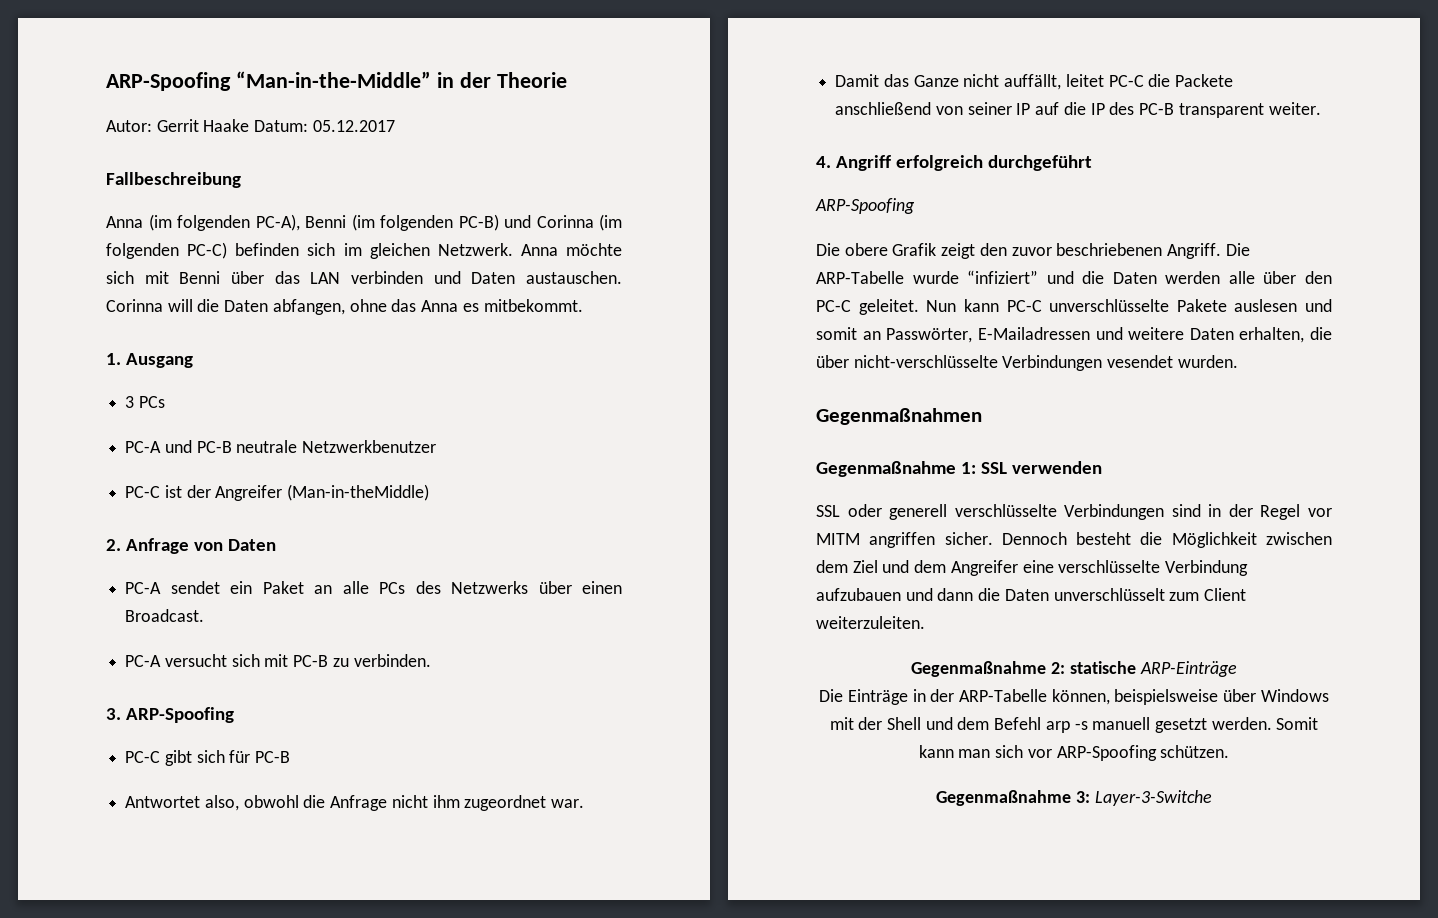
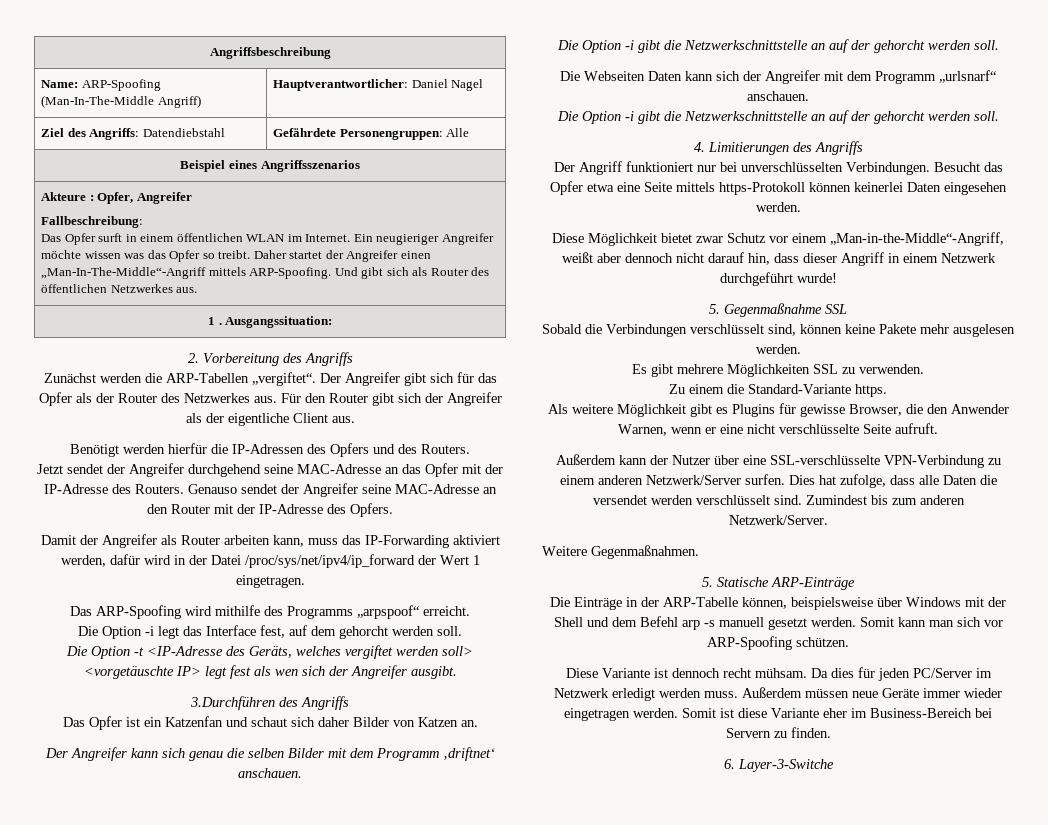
[106,71,567,91] [106,119,395,132] [106,172,241,188] [106,214,622,231] [106,242,622,259] [106,271,622,284] [106,299,583,315] [106,353,194,368] [125,396,165,408] [125,440,437,453] [125,484,430,501] [106,538,277,554] [125,581,623,594] [125,609,205,622] [125,654,431,667] [106,707,235,723] [125,750,291,766] [125,795,585,811] [835,74,1234,90] [835,102,1321,118] [816,155,1093,171] [815,198,915,214] [816,243,1250,259] [816,270,1332,284] [816,299,1332,315] [816,327,1332,343] [816,355,1238,371] [816,408,982,425] [816,461,1103,477] [816,504,1332,520] [816,532,1332,548] [816,560,1249,576] [816,588,1247,601] [816,616,925,629] [911,661,1136,677] ARP-Spoofing “Man-in-the-Middle” in der Theorie // Autor: Gerrit Haake Datum: 05.12.2017 // Fallbeschreibung // Anna (im folgenden PC-A), Benni (im folgenden PC-B) und Corinna (im folgenden PC-C) befinden sich im gleichen Netzwerk. Anna möchte sich mit Benni über das LAN verbinden und Daten austauschen. Corinna will die Daten abfangen, ohne das Anna es mitbekommt. // 1. Ausgang // 3 PCs // PC-A und PC-B neutrale Netzwerkbenutzer // PC-C ist der Angreifer (Man-in-theMiddle) // 2. Anfrage von Daten // PC-A sendet ein Paket an alle PCs des Netzwerks über einen Broadcast. // PC-A versucht sich mit PC-B zu verbinden. // 3. ARP-Spoofing // PC-C gibt sich für PC-B // Antwortet also, obwohl die Anfrage nicht ihm zugeordnet war. // Damit das Ganze nicht auffällt, leitet PC-C die Packete anschließend von seiner IP auf die IP des PC-B transparent weiter. // 4. Angriff erfolgreich durchgeführt // ARP-Spoofing // Die obere Grafik zeigt den zuvor beschriebenen Angriff. Die ARP-Tabelle wurde “infiziert” und die Daten werden alle über den PC-C geleitet. Nun kann PC-C unverschlüsselte Pakete auslesen und somit an Passwörter, E-Mailadressen und weitere Daten erhalten, die über nicht-verschlüsselte Verbindungen vesendet wurden. // Gegenmaßnahmen // Gegenmaßnahme 1: SSL verwenden // SSL oder generell verschlüsselte Verbindungen sind in der Regel vor MITM angriffen sicher. Dennoch besteht die Möglichkeit zwischen dem Ziel und dem Angreifer eine verschlüsselte Verbindung aufzubauen und dann die Daten unverschlüsselt zum Client weiterzuleiten. // Gegenmaßnahme 2: statische -> [209,47,331,59] [40,79,161,91] [40,95,201,108] [272,79,484,91] [40,128,225,140] [272,128,470,140] [180,160,360,172] [40,192,192,204] [40,216,143,228] [40,233,494,245] [40,250,431,262] [40,267,490,279] [40,284,198,293] [207,316,333,328] [187,352,353,366] [43,372,497,386] [38,392,502,406] [185,413,355,426] [70,443,470,457] [37,463,503,477] [44,483,497,497] [147,503,393,517] [40,534,500,548] [60,554,480,568] [235,575,305,588] [70,605,470,619] [78,625,462,639] [66,645,473,659] [83,665,457,679] [190,696,349,710] [62,716,478,730] [44,747,495,761] [238,768,302,778] [556,39,999,53] [560,70,996,84] [747,91,809,101] [556,110,999,124] [693,141,863,155] [553,161,1003,175] [550,181,1007,195] [755,202,801,212] [552,232,1004,246] [561,252,996,266] [719,272,837,286] [709,303,847,317] [542,324,1015,337] [755,344,801,354] [632,364,924,377] [669,384,887,397] [547,403,1009,417] [618,423,938,436] [555,454,1001,468] [559,474,997,488] [592,495,965,505] [728,515,828,525] [542,545,699,559] [702,577,769,587] Angriffsbeschreibung // Name: ARP-Spoofing (Man-In-The-Middle Angriff) | Hauptverantwortlicher: Daniel Nagel // Ziel des Angriffs: Datendiebstahl | Gefährdete Personengruppen: Alle // Beispiel eines Angriffsszenarios // Akteure : Opfer, Angreifer // Fallbeschreibung: // Das Opfer surft in einem öffentlichen WLAN im Internet. Ein neugieriger Angreifer möchte wissen was das Opfer so treibt. Daher startet der Angreifer einen „Man-In-The-Middle“-Angriff mittels ARP-Spoofing. Und gibt sich als Router des öffentlichen Netzwerkes aus. // 1 . Ausgangssituation: // 2. Vorbereitung des Angriffs // Zunächst werden die ARP-Tabellen „vergiftet“. Der Angreifer gibt sich für das Opfer als der Router des Netzwerkes aus. Für den Router gibt sich der Angreifer als der eigentliche Client aus. // Benötigt werden hierfür die IP-Adressen des Opfers und des Routers. // Jetzt sendet der Angreifer durchgehend seine MAC-Adresse an das Opfer mit der IP-Adresse des Routers. Genauso sendet der Angreifer seine MAC-Adresse an den Router mit der IP-Adresse des Opfers. // Damit der Angreifer als Router arbeiten kann, muss das IP-Forwarding aktiviert werden, dafür wird in der Datei /proc/sys/net/ipv4/ip_forward der Wert 1 eingetragen. // Das ARP-Spoofing wird mithilfe des Programms „arpspoof“ erreicht. // Die Option -i legt das Interface fest, auf dem gehorcht werden soll. // Die Option -t <IP-Adresse des Geräts, welches vergiftet werden soll> <vorgetäuschte IP> legt fest als wen sich der Angreifer ausgibt. // 3.Durchführen des Angriffs // Das Opfer ist ein Katzenfan und schaut sich daher Bilder von Katzen an. // Der Angreifer kann sich genau die selben Bilder mit dem Programm ‚driftnet‘ anschauen. // Die Option -i gibt die Netzwerkschnittstelle an auf der gehorcht werden soll. // Die Webseiten Daten kann sich der Angreifer mit dem Programm „urlsnarf“ anschauen. // Die Option -i gibt die Netzwerkschnittstelle an auf der gehorcht werden soll. // 4. Limitierungen des Angriffs // Der Angriff funktioniert nur bei unverschlüsselten Verbindungen. Besucht das Opfer etwa eine Seite mittels https-Protokoll können keinerlei Daten eingesehen werden. // Diese Möglichkeit bietet zwar Schutz vor einem „Man-in-the-Middle“-Angriff, weißt aber dennoch nicht darauf hin, dass dieser Angriff in einem Netzwerk durchgeführt wurde! // 5. Gegenmaßnahme SSL // Sobald die Verbindungen verschlüsselt sind, können keine Pakete mehr ausgelesen werden. // Es gibt mehrere Möglichkeiten SSL zu verwenden. // Zu einem die Standard-Variante https. // Als weitere Möglichkeit gibt es Plugins für gewisse Browser, die den Anwender Warnen, wenn er eine nicht verschlüsselte Seite aufruft. // Außerdem kann der Nutzer über eine SSL-verschlüsselte VPN-Verbindung zu einem anderen Netzwerk/Server surfen. Dies hat zufolge, dass alle Daten die versendet werden verschlüsselt sind. Zumindest bis zum anderen Netzwerk/Server. // Weitere Gegenmaßnahmen. // 5. Statische
[936,790,1090,806] Gegenmaßnahme 3: -> [565,667,992,681] [554,687,1002,701] [564,708,992,721] [725,727,831,738] [723,759,735,769] Diese Variante ist dennoch recht mühsam. Da dies für jeden PC/Server im Netzwerk erledigt werden muss. Außerdem müssen neue Geräte immer wieder eingetragen werden. Somit ist diese Variante eher im Business-Bereich bei Servern zu finden. // 6.

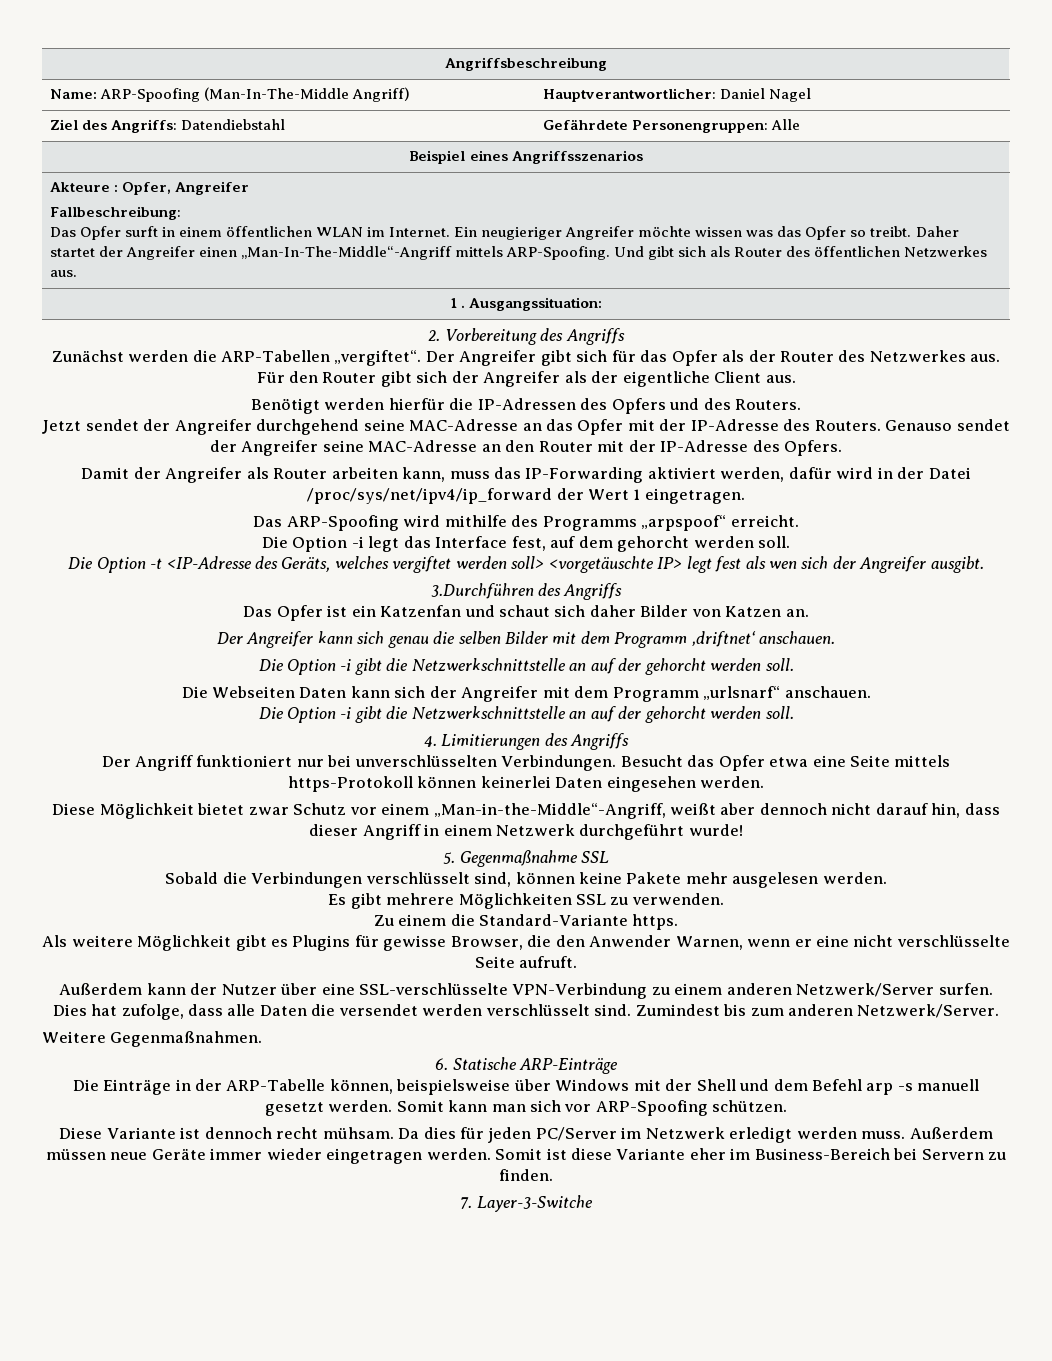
[702,577,713,587] 5. -> [435,1058,449,1070] 6.
[723,759,735,769] 6. -> [460,1197,473,1209] 7.

